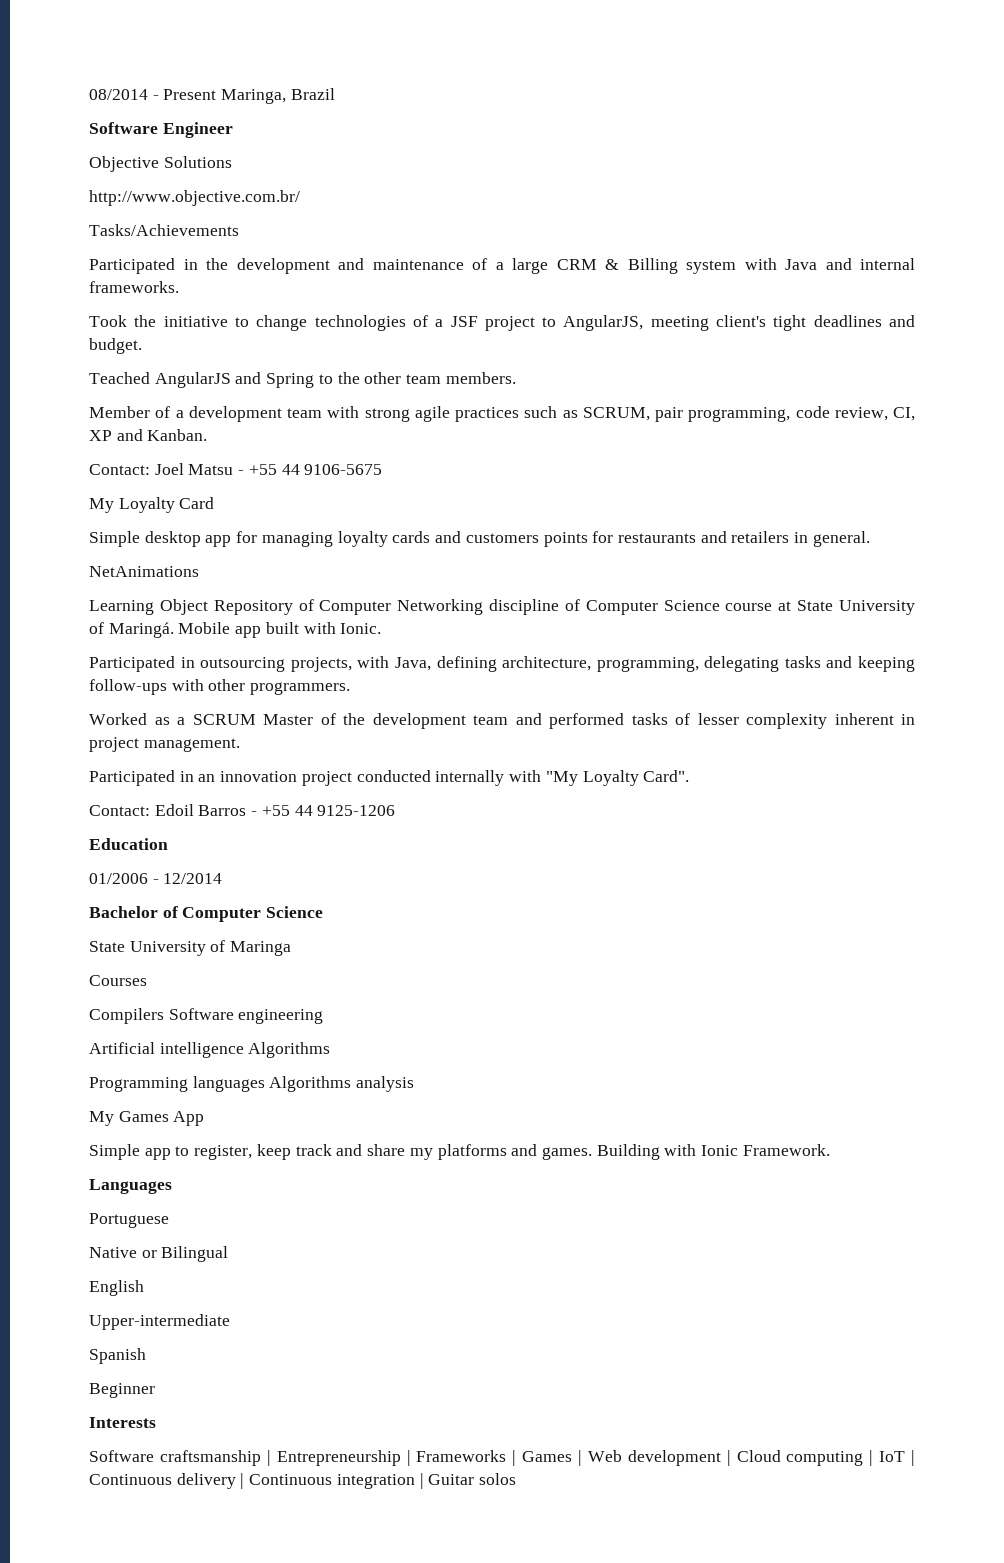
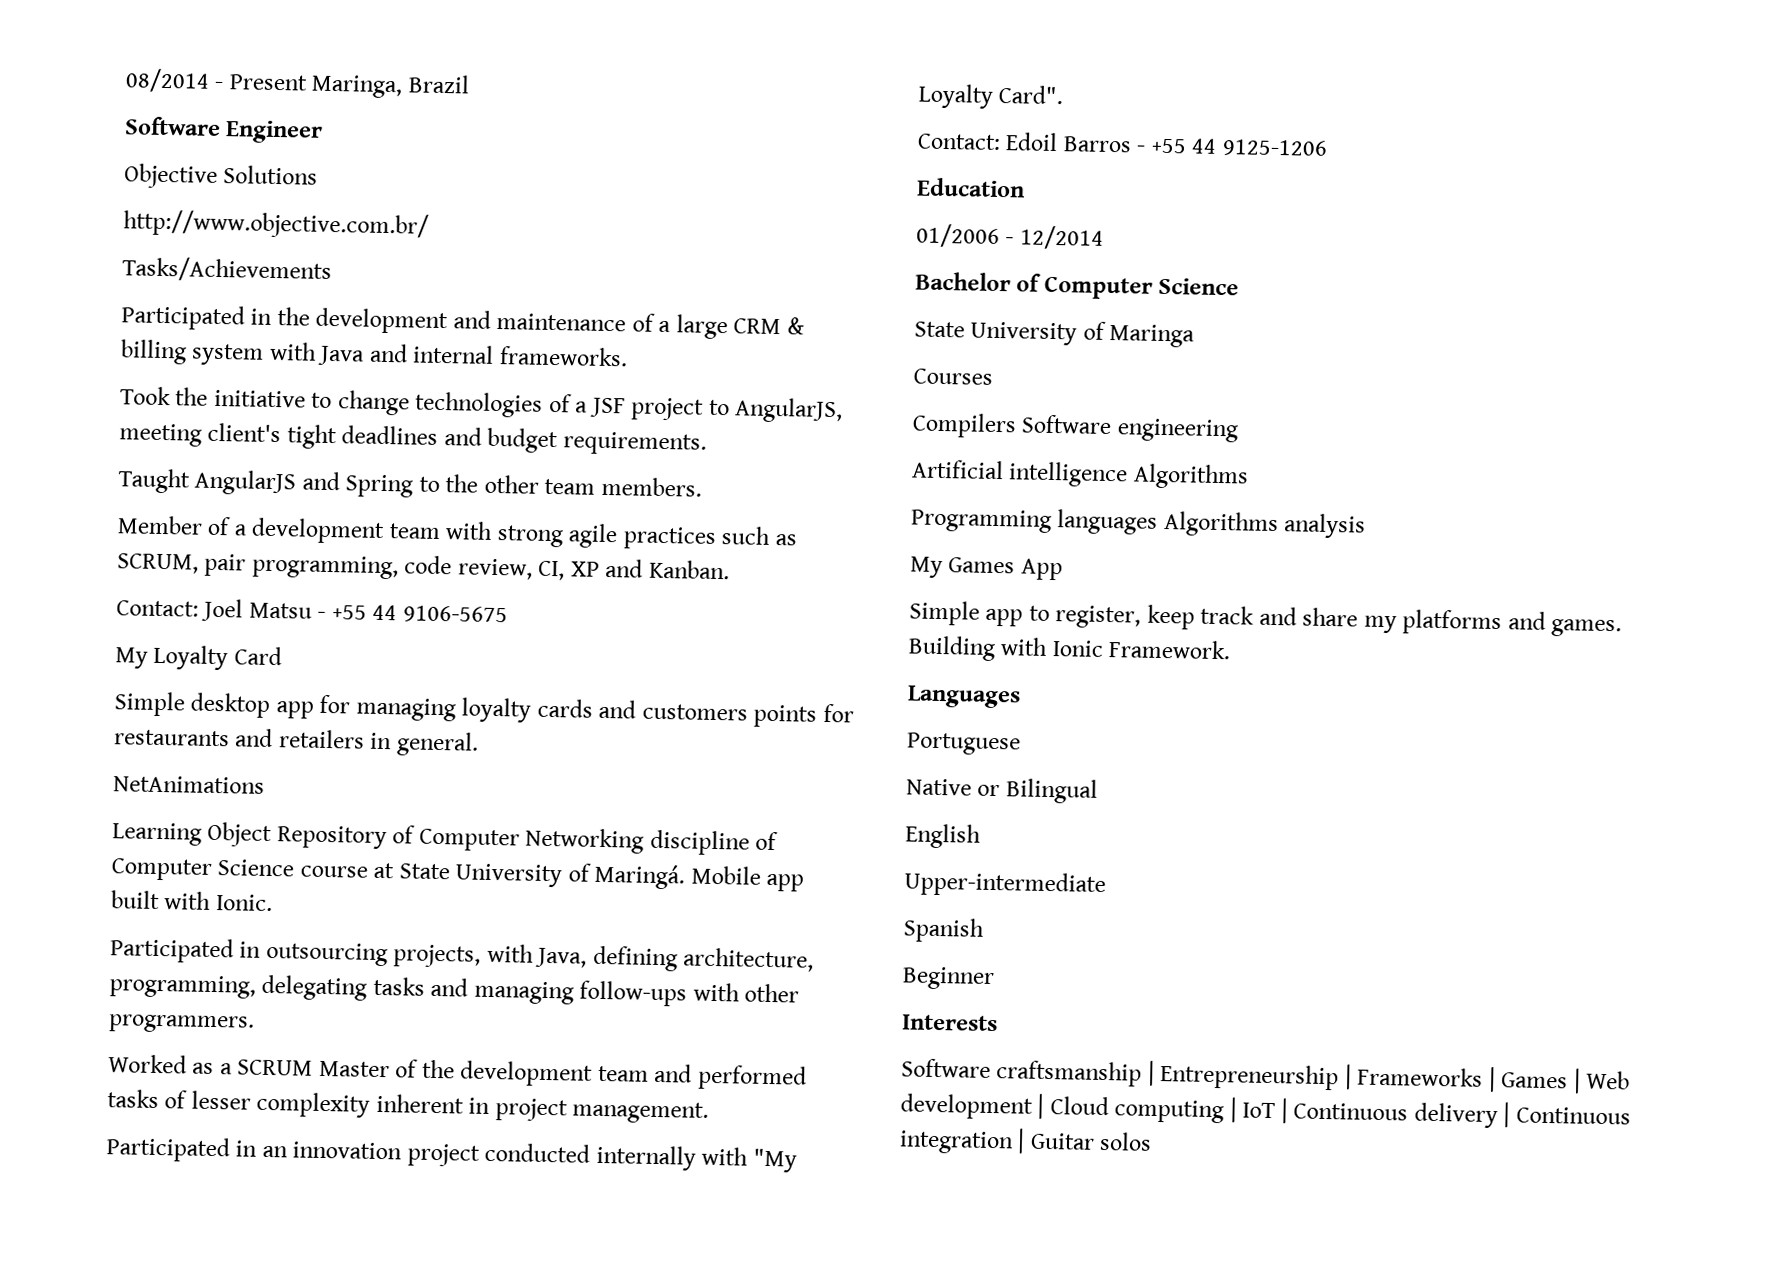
[627,258,678,274] Billing -> [120,339,187,365] billing
[89,338,142,354] [89,372,150,384] budget. // Teached -> [487,427,707,456] [118,468,190,494] budget requirements. // Taught
[858,656,915,672] keeping -> [473,980,574,1005] managing

